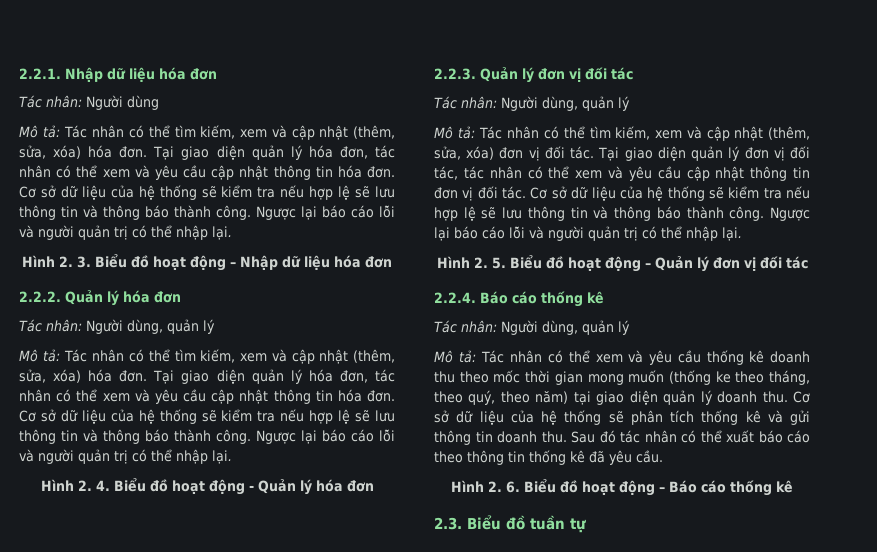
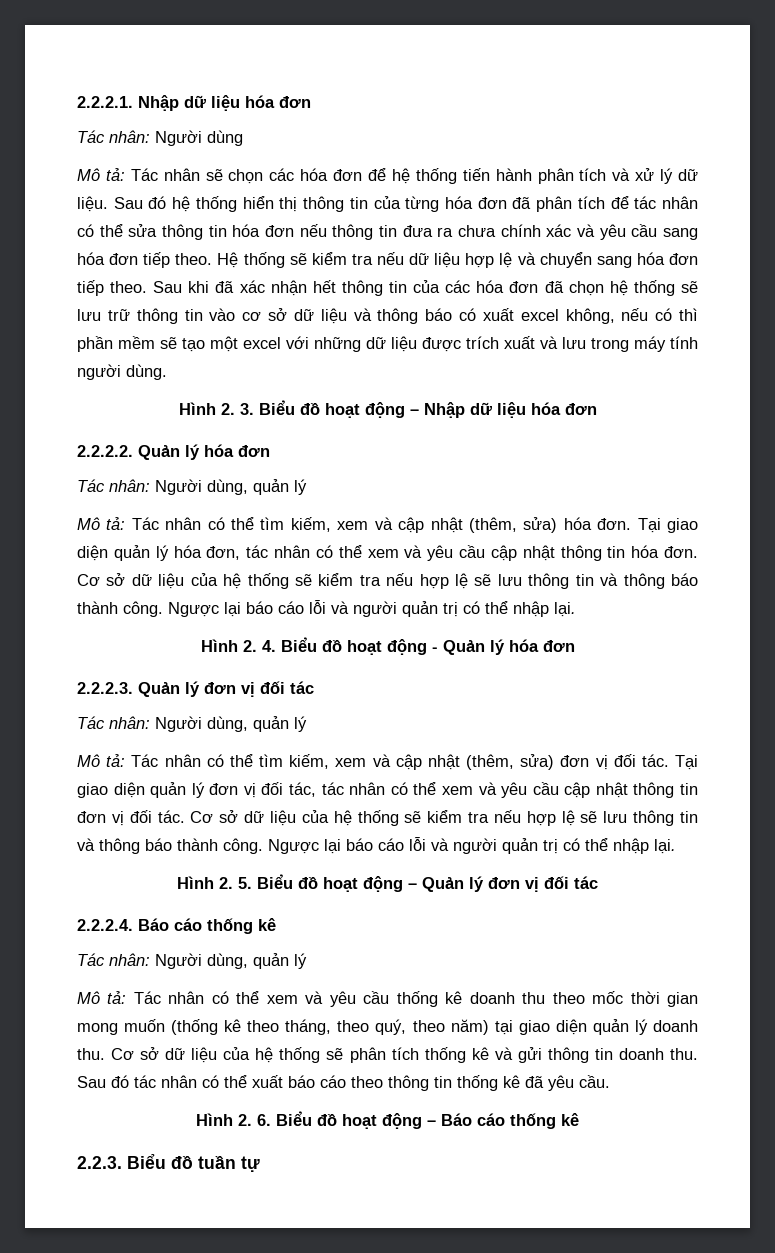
[19,68,61,79] 2.2.1. -> [77,96,133,108] 2.2.2.1.
[128,125,395,140] [19,145,395,160] [19,165,396,180] [19,185,396,200] [19,205,395,220] [19,225,232,240] có thể tìm kiếm, xem và cập nhật (thêm, sửa, xóa) hóa đơn. Tại giao diện quản lý hóa đơn, tác nhân có thể xem và yêu cầu cập nhật thông tin hóa đơn. Cơ sở dữ liệu của hệ thống sẽ kiểm tra nếu hợp lệ sẽ lưu thông tin và thông báo thành công. Ngược lại báo cáo lỗi và người quản trị có thể nhập lại. -> [205,168,699,184] [77,196,698,212] [77,224,698,240] [77,252,698,268] [77,280,698,296] [77,308,698,324] [77,336,698,352] [77,364,167,380] sẽ chọn các hóa đơn để hệ thống tiến hành phân tích và xử lý dữ liệu. Sau đó hệ thống hiển thị thông tin của từng hóa đơn đã phân tích để tác nhân có thể sửa thông tin hóa đơn nếu thông tin đưa ra chưa chính xác và yêu cầu sang hóa đơn tiếp theo. Hệ thống sẽ kiểm tra nếu dữ liệu hợp lệ và chuyển sang hóa đơn tiếp theo. Sau khi đã xác nhận hết thông tin của các hóa đơn đã chọn hệ thống sẽ lưu trữ thông tin vào cơ sở dữ liệu và thông báo có xuất excel không, nếu có thì phần mềm sẽ tạo một excel với những dữ liệu được trích xuất và lưu trong máy tính người dùng.
[19,291,61,302] 2.2.2. -> [77,445,133,457] 2.2.2.2.
[19,369,82,383] sửa, xóa) -> [523,517,558,533] sửa)
[434,68,476,80] 2.2.3. -> [77,682,133,694] 2.2.2.3.
[434,146,495,160] sửa, xóa) -> [520,754,555,770] sửa)
[434,292,476,303] 2.2.4. -> [77,919,133,931] 2.2.2.4.
[715,371,731,383] ke -> [224,1019,242,1032] kê
[434,517,462,530] 2.3. -> [77,1156,122,1169] 2.2.3.

